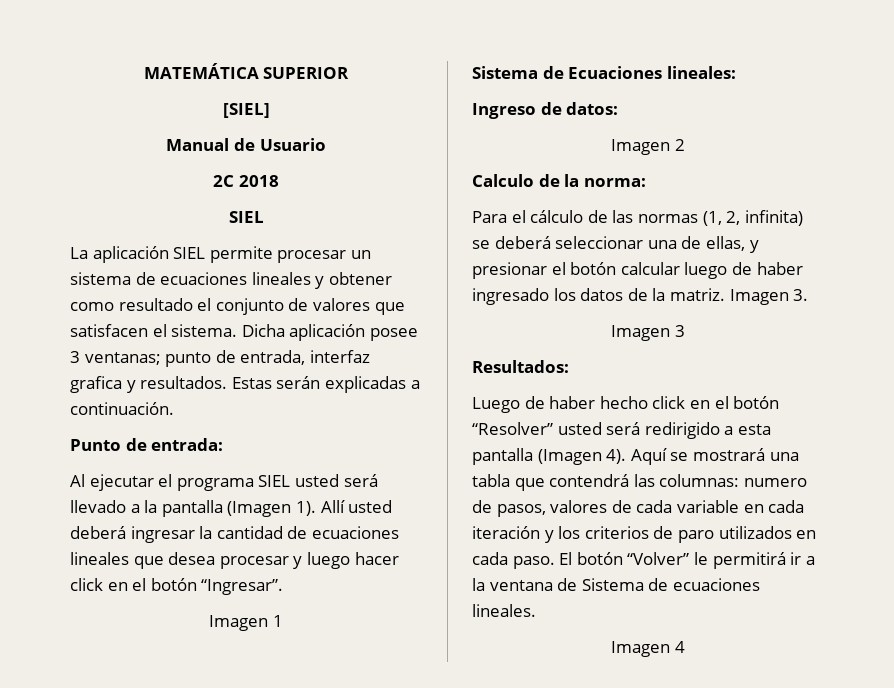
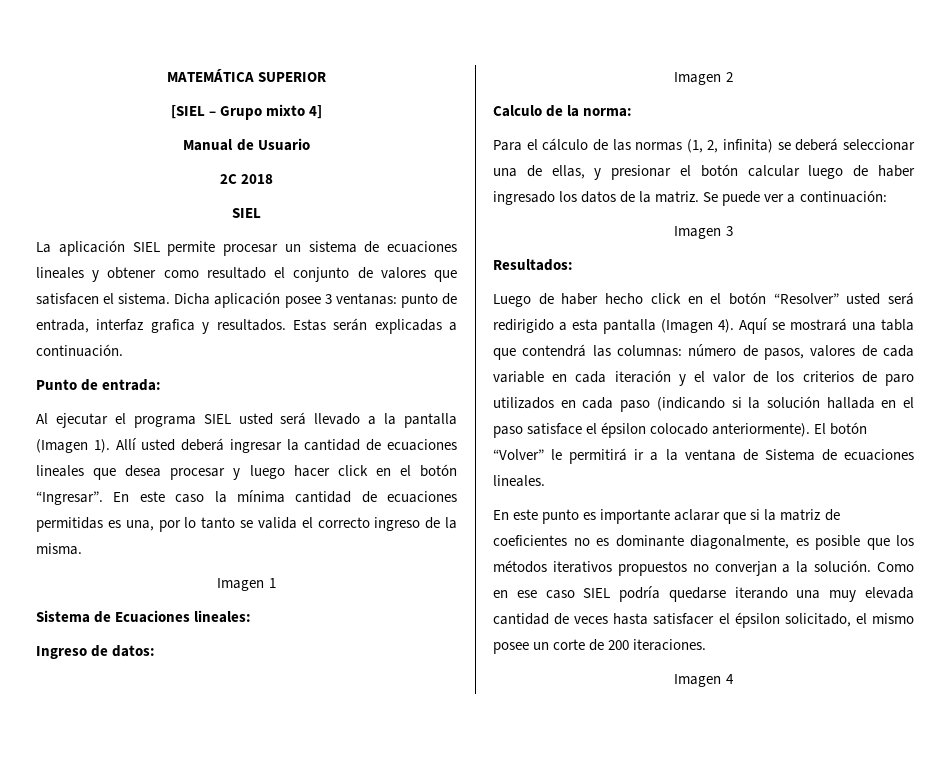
[222,103,270,118] [SIEL] -> [170,104,323,120] [SIEL – Grupo mixto 4]
[84,352,161,365] ventanas; -> [335,293,397,305] ventanas:
(284, 587) none -> [113,490,457,503] [36,517,457,532] [36,543,82,555] En este caso la mínima cantidad de ecuaciones permitidas es una, por lo tanto se valida el correcto ingreso de la misma.
[729,289,809,305] Imagen 3. -> [703,190,887,206] Se puede ver a continuación:
[743,478,807,487] numero -> [688,344,737,356] número
(554, 536) none -> [693,371,769,383] el valor de
[512,556,555,569] paso. -> [620,396,914,412] [493,422,811,438] paso (indicando si la solución hallada en el paso satisface el épsilon colocado anteriormente).
(536, 610) none -> [493,509,840,524] [493,535,914,550] [493,560,914,576] [493,586,914,602] [493,612,914,628] [493,639,707,654] // En este punto es importante aclarar que si la matriz de coeficientes no es dominante diagonalmente, es posible que los métodos iterativos propuestos no converjan a la solución. Como en ese caso SIEL podría quedarse iterando una muy elevada cantidad de veces hasta satisfacer el épsilon solicitado, el mismo posee un corte de 200 iteraciones.

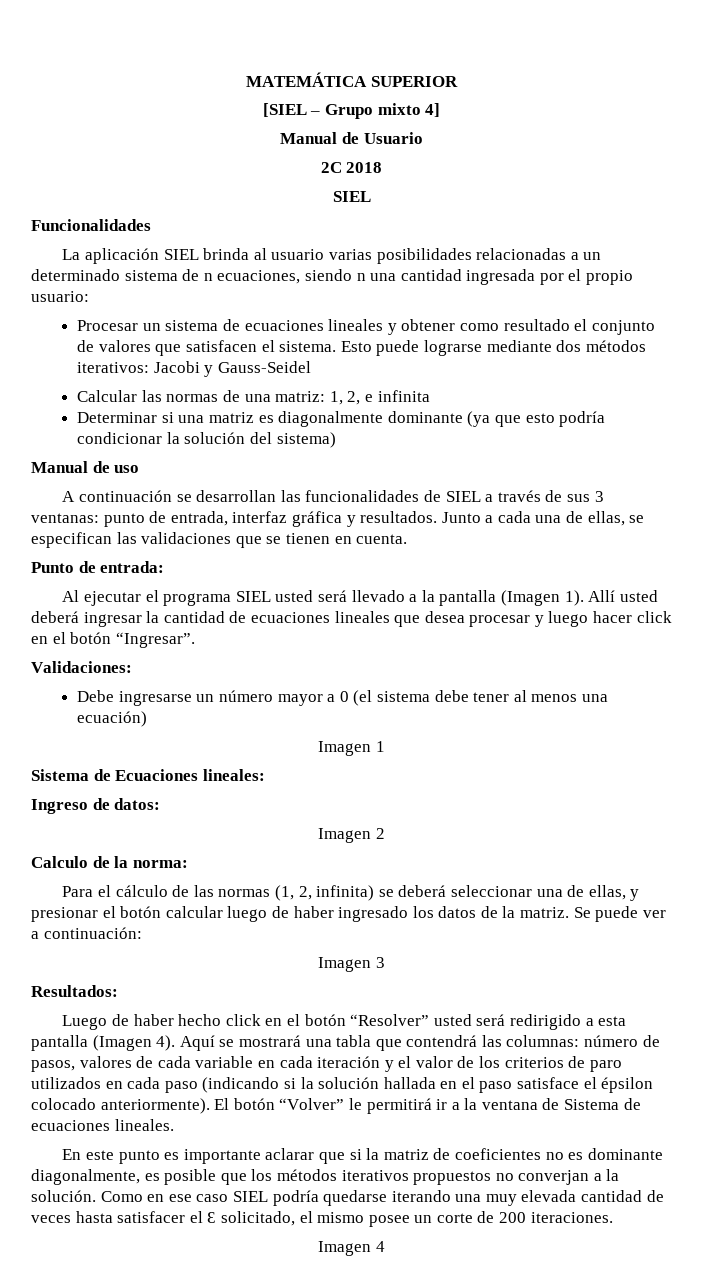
(261, 213) none -> [31,219,151,231] // Funcionalidades
[167,241,278,256] permite procesar -> [203,248,602,264] [31,269,634,285] [31,291,89,302] [77,320,139,331] brinda al usuario varias posibilidades relacionadas a un determinado sistema de n ecuaciones, siendo n una cantidad ingresada por el propio usuario: // Procesar
[174,292,321,308] Dicha aplicación posee -> [340,340,646,356] [77,361,311,377] [77,390,430,405] [77,411,606,427] [77,432,336,448] [31,461,140,473] [62,490,590,502] Esto puede lograrse mediante dos métodos iterativos: Jacobi y Gauss-Seidel // Calcular las normas de una matriz: 1, 2, e infinita // Determinar si una matriz es diagonalmente dominante (ya que esto podría condicionar la solución del sistema) // Manual de uso // A continuación se desarrollan las funcionalidades de SIEL a través de sus
[150,319,195,333] grafica -> [291,511,342,527] gráfica
[292,318,457,334] [36,344,123,357] Estas serán explicadas a continuación. -> [441,511,645,526] [31,532,408,548] Junto a cada una de ellas, se especifican las validaciones que se tienen en cuenta.
[113,490,457,503] [36,517,457,532] [36,543,82,555] En este caso la mínima cantidad de ecuaciones permitidas es una, por lo tanto se valida el correcto ingreso de la misma. -> [31,661,132,673] [77,690,608,706] [77,711,148,727] // Validaciones: // Debe ingresarse un número mayor a 0 (el sistema debe tener al menos una ecuación)
[734,612,780,628] épsilon -> [207,1212,217,1223] Ɛ

